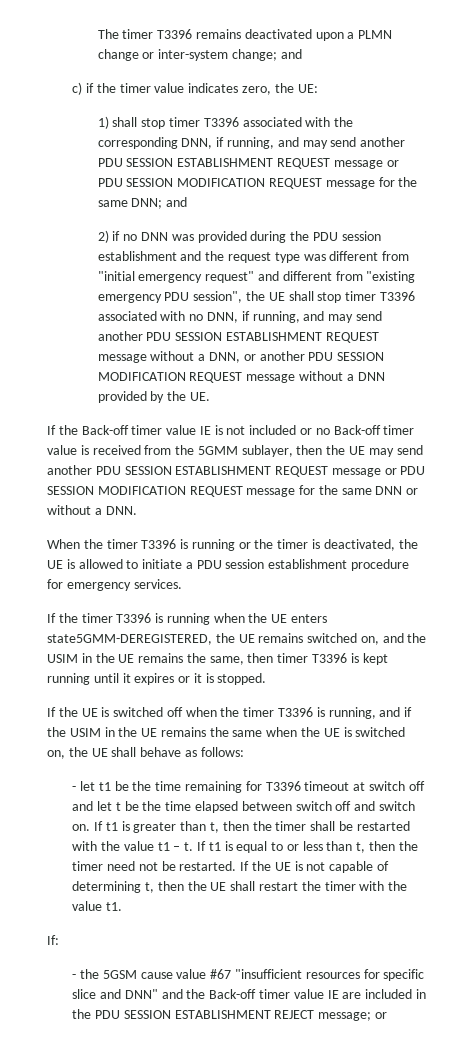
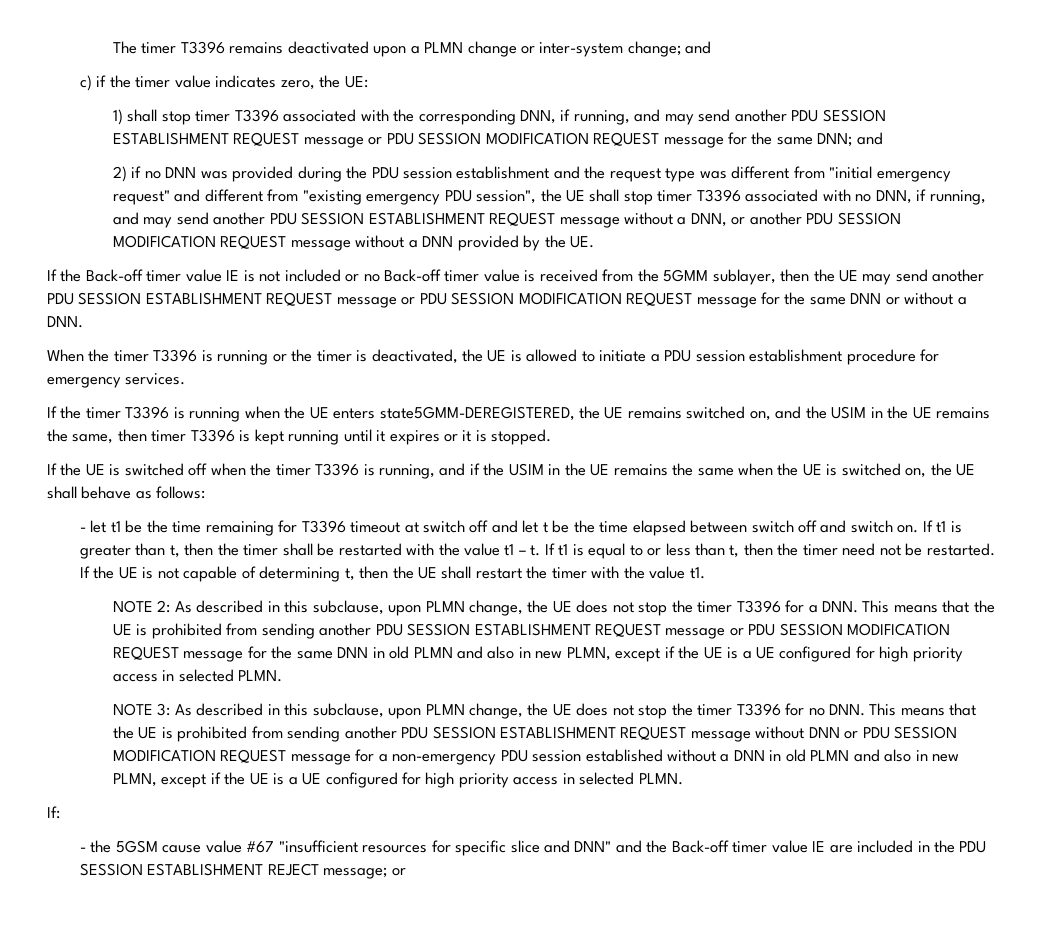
(123, 906) none -> [112,600,995,616] [112,623,951,639] [112,646,963,662] [112,669,283,682] [112,703,977,719] [112,726,958,742] [112,749,960,765] [112,772,683,788] // NOTE 2: As described in this subclause, upon PLMN change, the UE does not stop the timer T3396 for a DNN. This means that the UE is prohibited from sending another PDU SESSION ESTABLISHMENT REQUEST message or PDU SESSION MODIFICATION REQUEST message for the same DNN in old PLMN and also in new PLMN, except if the UE is a UE configured for high priority access in selected PLMN. // NOTE 3: As described in this subclause, upon PLMN change, the UE does not stop the timer T3396 for no DNN. This means that the UE is prohibited from sending another PDU SESSION ESTABLISHMENT REQUEST message without DNN or PDU SESSION MODIFICATION REQUEST message for a non-emergency PDU session established without a DNN in old PLMN and also in new PLMN, except if the UE is a UE configured for high priority access in selected PLMN.

